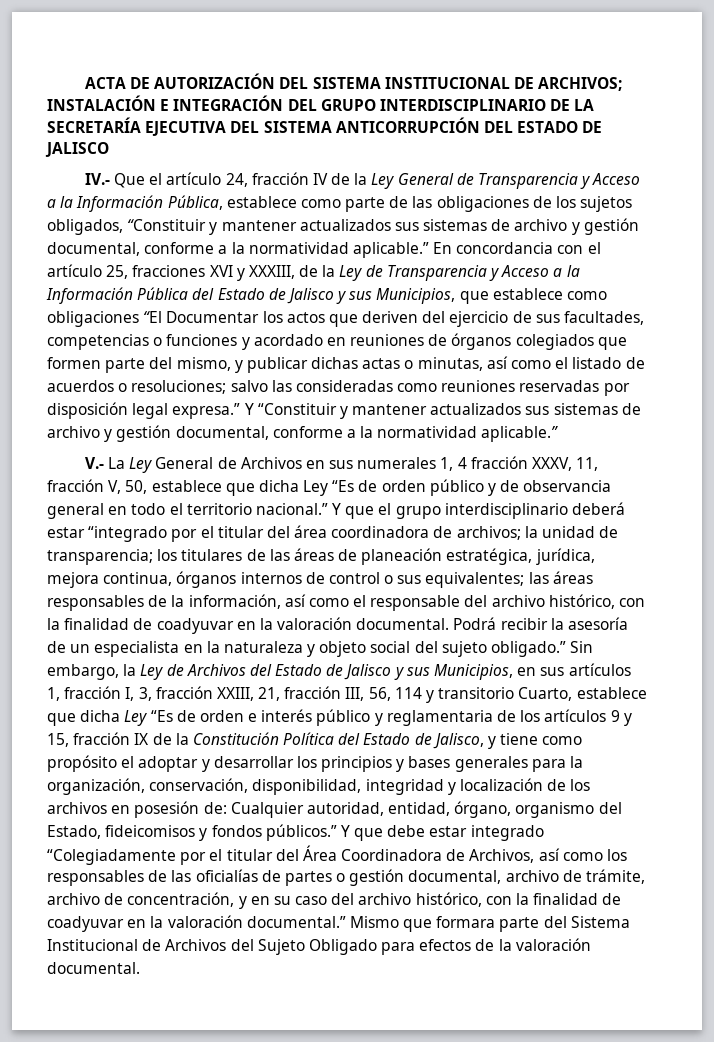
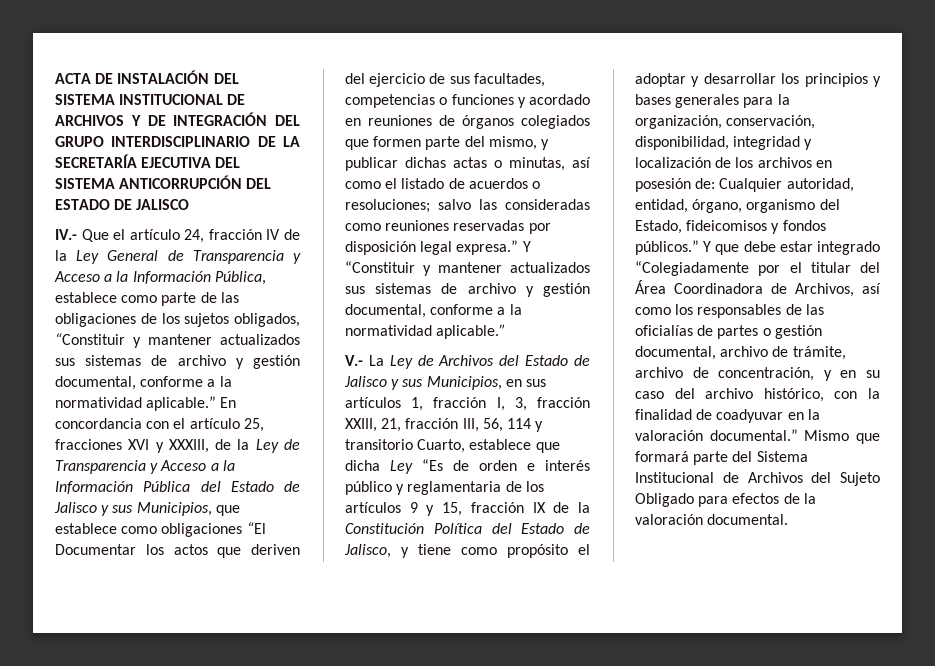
[154,73,276,89] AUTORIZACIÓN -> [117,70,210,84] INSTALACIÓN
[538,77,623,91] [47,95,170,111] ARCHIVOS; INSTALACIÓN E -> [55,115,166,126] ARCHIVOS Y DE
[155,456,599,471] [47,479,612,496] [47,502,626,519] [47,525,619,542] [47,548,595,565] [47,571,593,588] [47,594,646,611] [47,617,629,634] [47,641,594,657] [47,664,164,680] General de Archivos en sus numerales 1, 4 fracción XXXV, 11, fracción V, 50, establece que dicha Ley “Es de orden público y de observancia general en todo el territorio nacional.” Y que el grupo interdisciplinario deberá estar “integrado por el titular del área coordinadora de archivos; la unidad de transparencia; los titulares de las áreas de planeación estratégica, jurídica, mejora continua, órganos internos de control o sus equivalentes; las áreas responsables de la información, así como el responsable del archivo histórico, con la finalidad de coadyuvar en la valoración documental. Podrá recibir la asesoría de un especialista en la naturaleza y objeto social del sujeto obligado.” Sin embargo, la Ley -> (413, 362) none
[436,916,496,928] formara -> [635,451,689,462] formará

